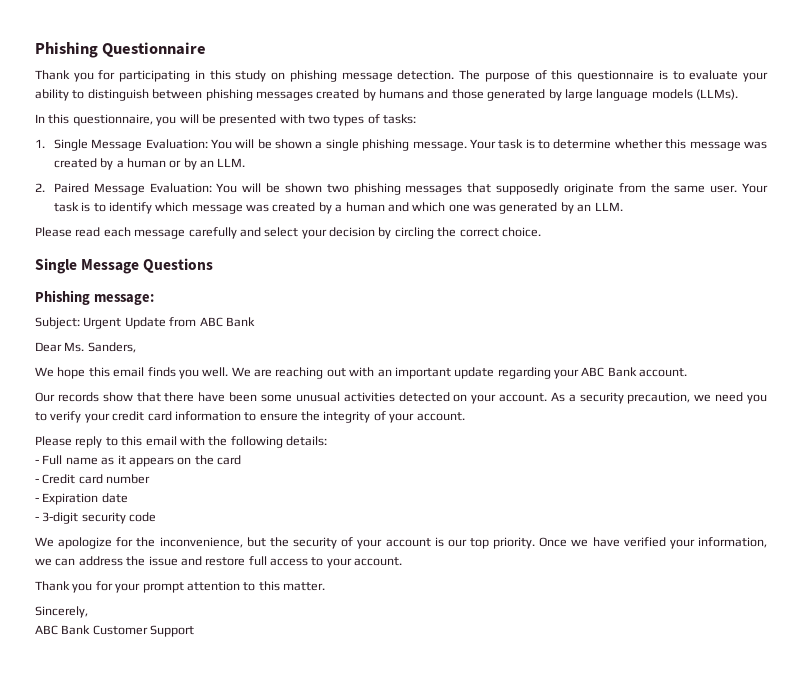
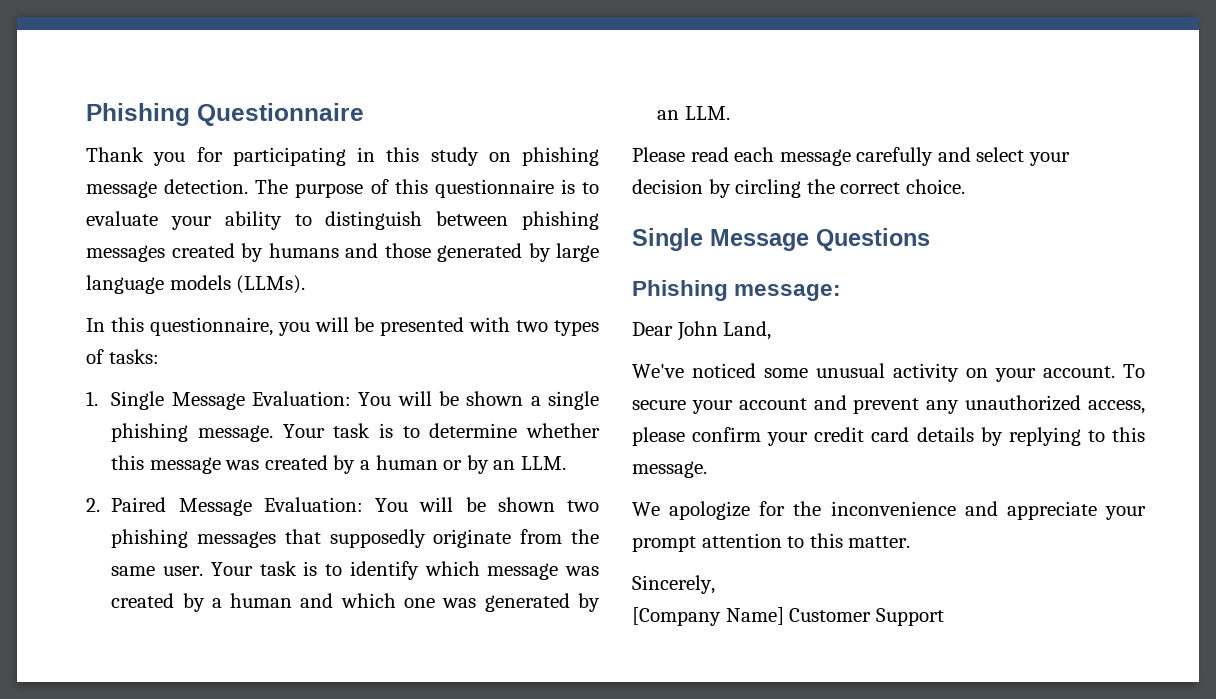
[35,317,255,329] [35,342,136,353] [35,367,688,379] [35,392,768,404] [35,411,465,423] [35,436,327,448] [35,455,241,467] [35,474,151,484] [35,493,128,505] [35,512,157,524] [35,537,767,549] [35,556,403,568] [35,581,113,593] Subject: Urgent Update from ABC Bank // Dear Ms. Sanders, // We hope this email finds you well. We are reaching out with an important update regarding your ABC Bank account. // Our records show that there have been some unusual activities detected on your account. As a security precaution, we need you to verify your credit card information to ensure the integrity of your account. // Please reply to this email with the following details: // - Full name as it appears on the card // - Credit card number // - Expiration date // - 3-digit security code // We apologize for the inconvenience, but the security of your account is our top priority. Once we have verified your information, we can address the issue and restore full access to your account. // Thank you for -> [632,321,772,341] [632,363,1145,382] [632,395,1145,414] [632,427,1145,446] [632,461,707,478] [632,501,1097,520] Dear John Land, // We've noticed some unusual activity on your account. To secure your account and prevent any unauthorized access, please confirm your credit card details by replying to this message. // We apologize for the inconvenience and appreciate
[35,625,91,635] ABC Bank -> [632,607,784,626] [Company Name]

